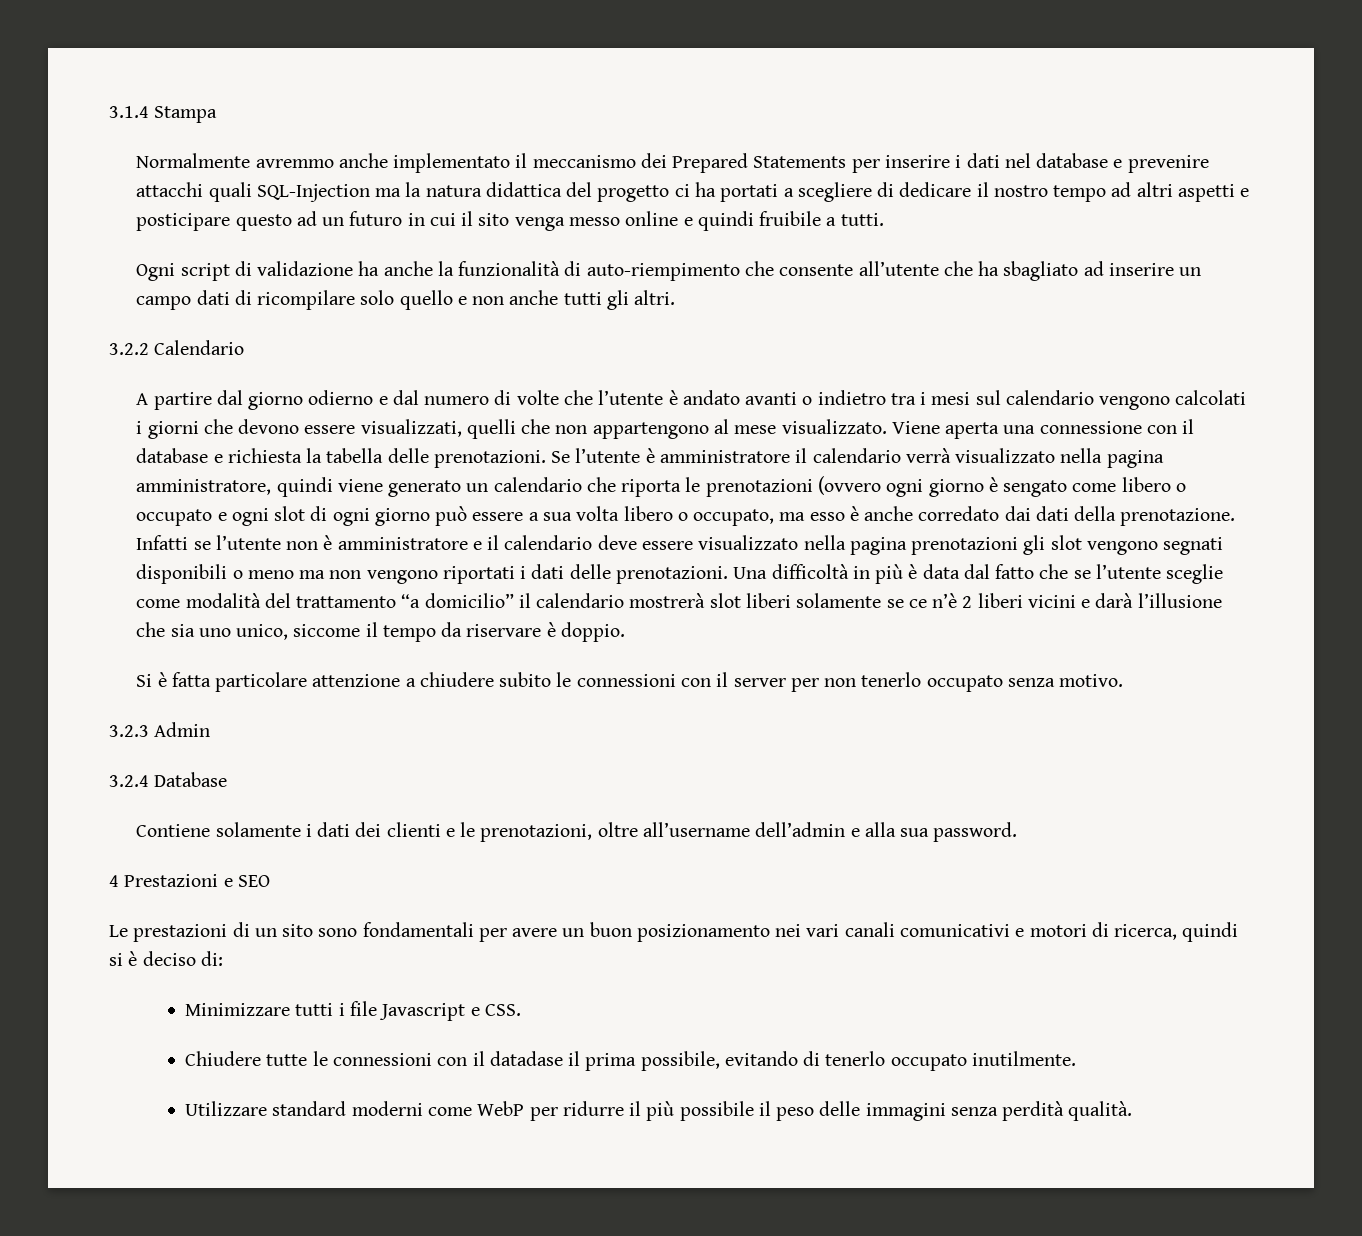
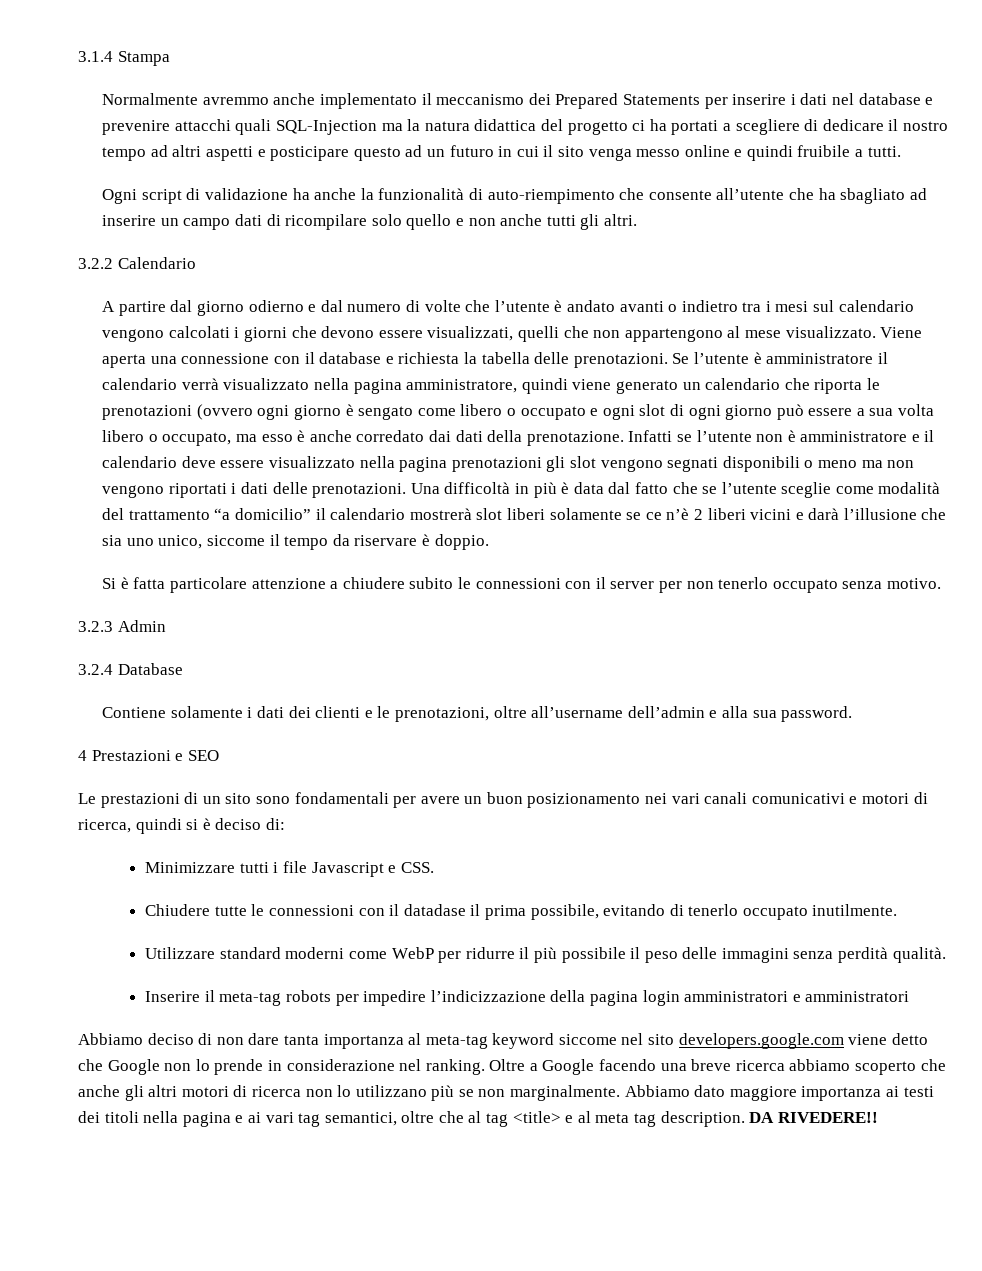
(1133, 1111) none -> [145,990,910,1006] [78,1033,928,1049] [78,1059,946,1075] [78,1085,934,1101] [78,1111,878,1127] // Inserire il meta-tag robots per impedire l’indicizzazione della pagina login amministratori e amministratori // Abbiamo deciso di non dare tanta importanza al meta-tag keyword siccome nel sito developers.google.com viene detto che Google non lo prende in considerazione nel ranking. Oltre a Google facendo una breve ricerca abbiamo scoperto che anche gli altri motori di ricerca non lo utilizzano più se non marginalmente. Abbiamo dato maggiore importanza ai testi dei titoli nella pagina e ai vari tag semantici, oltre che al tag <title> e al meta tag description. DA RIVEDERE!!

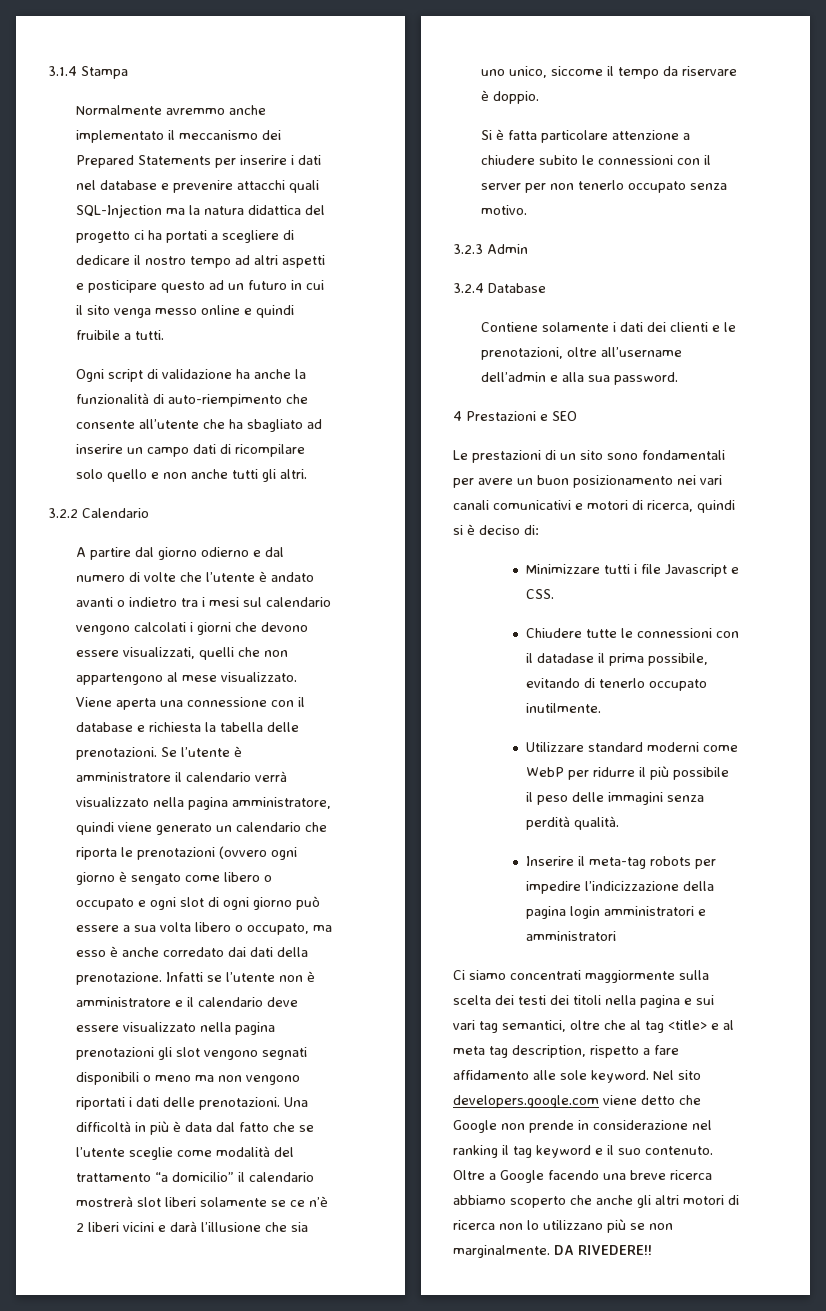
[78,1033,644,1049] Abbiamo deciso di non dare tanta importanza al meta-tag keyword siccome nel -> [453,970,709,983] [453,995,714,1008] [453,1020,734,1033] [453,1045,679,1058] [453,1070,674,1083] Ci siamo concentrati maggiormente sulla scelta dei testi dei titoli nella pagina e sui vari tag semantici, oltre che al tag <title> e al meta tag description, rispetto a fare affidamento alle sole keyword. Nel
[195,1059,210,1071] lo -> (525, 1126) none
[425,1059,485,1075] ranking. -> [453,1145,713,1158] ranking il tag keyword e il suo contenuto.
[624,1085,934,1101] [78,1111,745,1127] Abbiamo dato maggiore importanza ai testi dei titoli nella pagina e ai vari tag semantici, oltre che al tag <title> e al meta tag description. -> (550, 1251) none

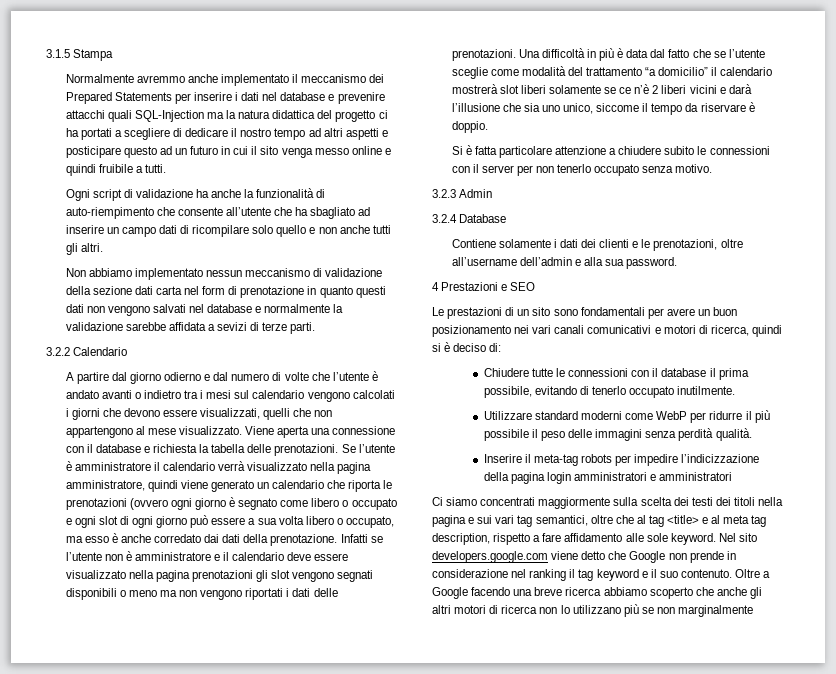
[48,66,77,76] 3.1.4 -> [46,49,70,58] 3.1.5
(308, 474) none -> [65,268,383,280] [65,286,386,298] [65,304,344,316] [65,322,316,334] // Non abbiamo implementato nessun meccanismo di validazione della sezione dati carta nel form di prenotazione in quanto questi dati non vengono salvati nel database e normalmente la validazione sarebbe affidata a sevizi di terze parti.
[131,873,182,885] sengato -> [238,498,278,510] segnato
[525,564,739,577] [525,589,554,599] // Minimizzare tutti i file Javascript e CSS. -> (502, 347) none
[536,653,594,663] datadase -> [661,368,707,377] database
[453,1245,652,1258] marginalmente. DA RIVEDERE!! -> [678,605,754,617] marginalmente

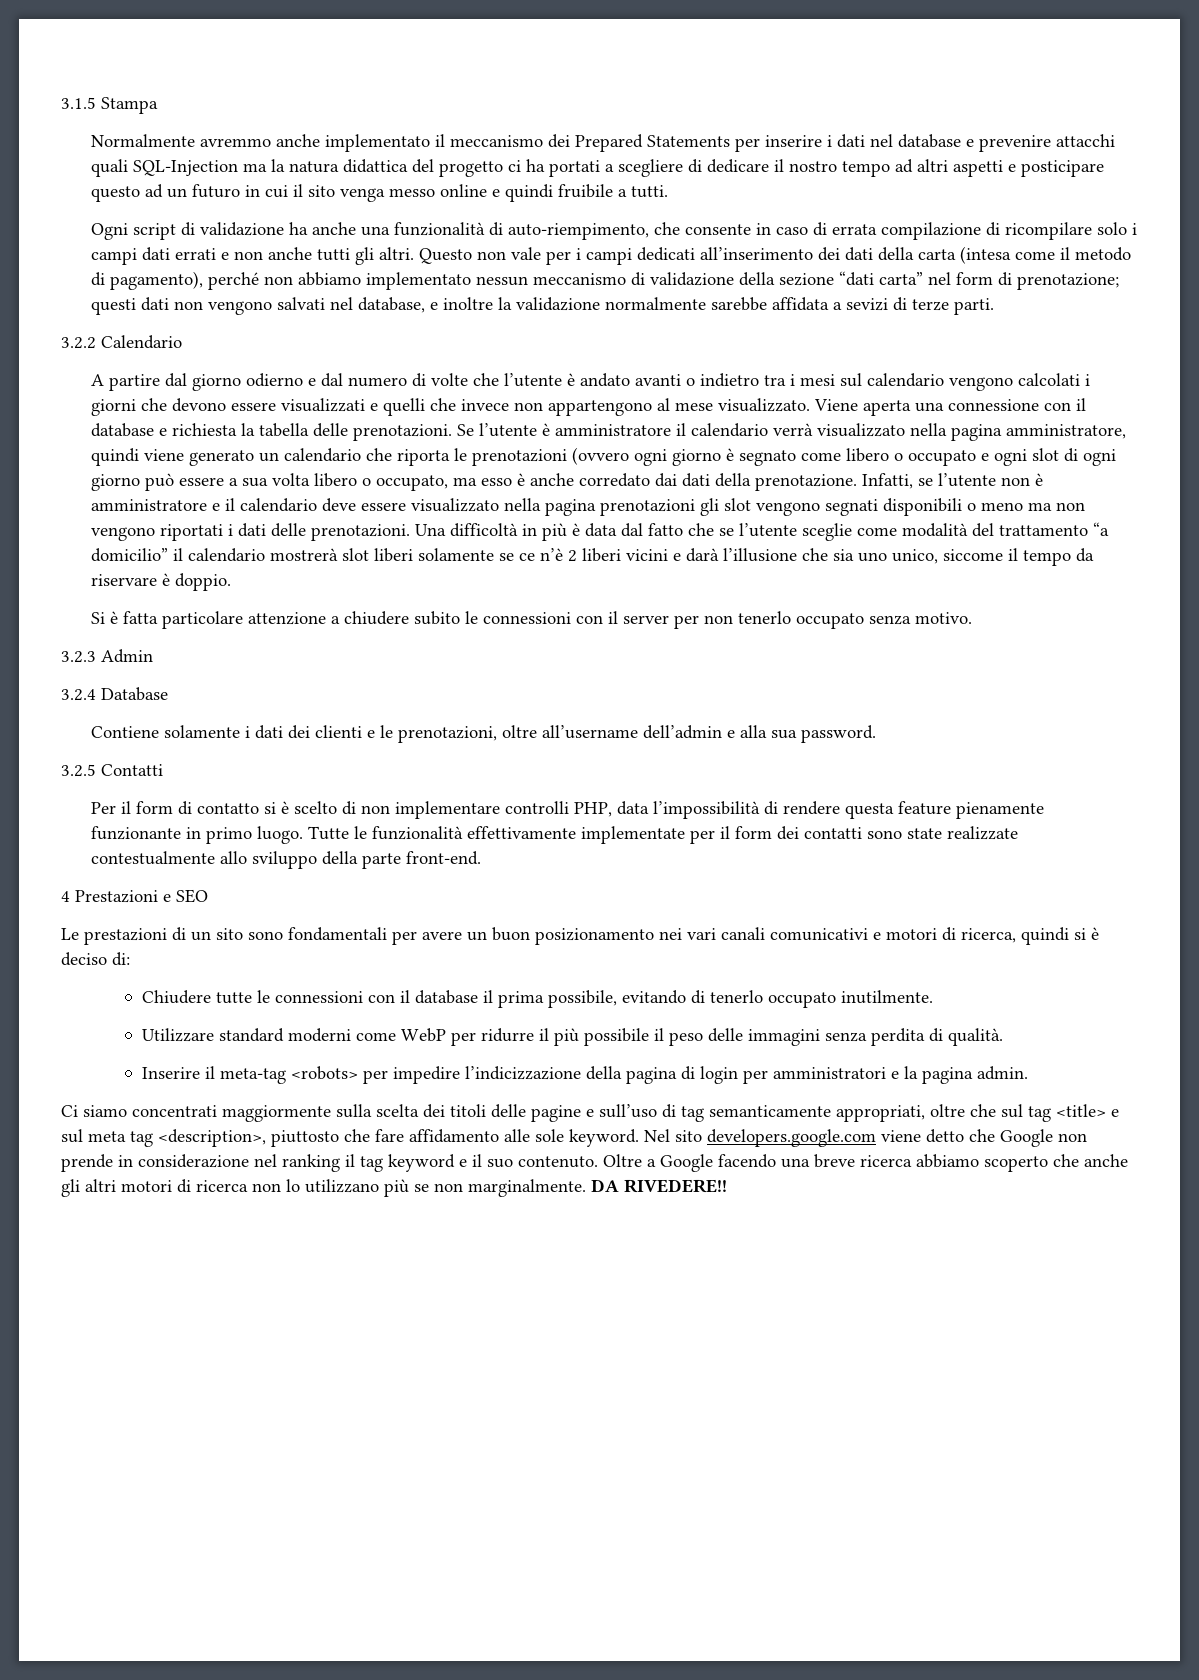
[244,189,255,198] la -> [361,226,391,236] una
[65,207,154,219] auto-riempimento -> [508,223,650,240] auto-riempimento,
[225,207,371,219] [65,225,307,237] all’utente che ha sbagliato ad inserire un campo dati di ricompilare solo quello -> [756,222,1138,240] [91,247,217,265] in caso di errata compilazione di ricompilare solo i campi dati errati
[65,268,86,277] // Non -> [419,246,1132,265] [91,271,294,290] Questo non vale per i campi dedicati all’inserimento dei dati della carta (intesa come il metodo di pagamento), perché non
[134,286,182,295] dati carta -> [839,271,924,286] “dati carta”
[240,286,353,298] prenotazione in quanto -> [1017,273,1120,290] prenotazione;
[207,304,331,313] database e normalmente -> [358,297,494,313] database, e inoltre
(123, 326) none -> [605,297,707,310] normalmente
[200,408,261,419] visualizzati, -> [281,398,379,412] visualizzati e
(312, 412) none -> [461,399,510,411] invece
[340,534,368,543] Infatti -> [862,473,914,489] Infatti,
(678, 263) none -> [61,764,163,777] [91,801,1045,819] [91,826,1019,844] [91,851,482,869] // 3.2.5 Contatti // Per il form di contatto si è scelto di non implementare controlli PHP, data l’impossibilità di rendere questa feature pienamente funzionante in primo luogo. Tutte le funzionalità effettivamente implementate per il form dei contatti sono state realizzate contestualmente allo sviluppo della parte front-end.
[678,428,714,441] perdità -> [870,1028,943,1046] perdita di
[581,454,613,463] robots -> [290,1066,358,1080] <robots>
[546,472,733,484] login amministratori e amministratori -> [680,1066,1028,1084] di login per amministratori e la pagina admin.
[691,497,784,506] [432,515,588,527] testi dei titoli nella pagina e sui vari tag semantici, -> [450,1104,925,1122] titoli delle pagine e sull’uso di tag semanticamente appropriati,
[636,515,646,524] al -> [1001,1104,1023,1118] sul
[711,515,721,524] al -> [61,1129,83,1143] sul
[432,533,541,545] description, rispetto a -> [158,1129,370,1147] <description>, piuttosto che
[678,605,754,617] marginalmente -> [468,1179,727,1197] marginalmente. DA RIVEDERE!!

